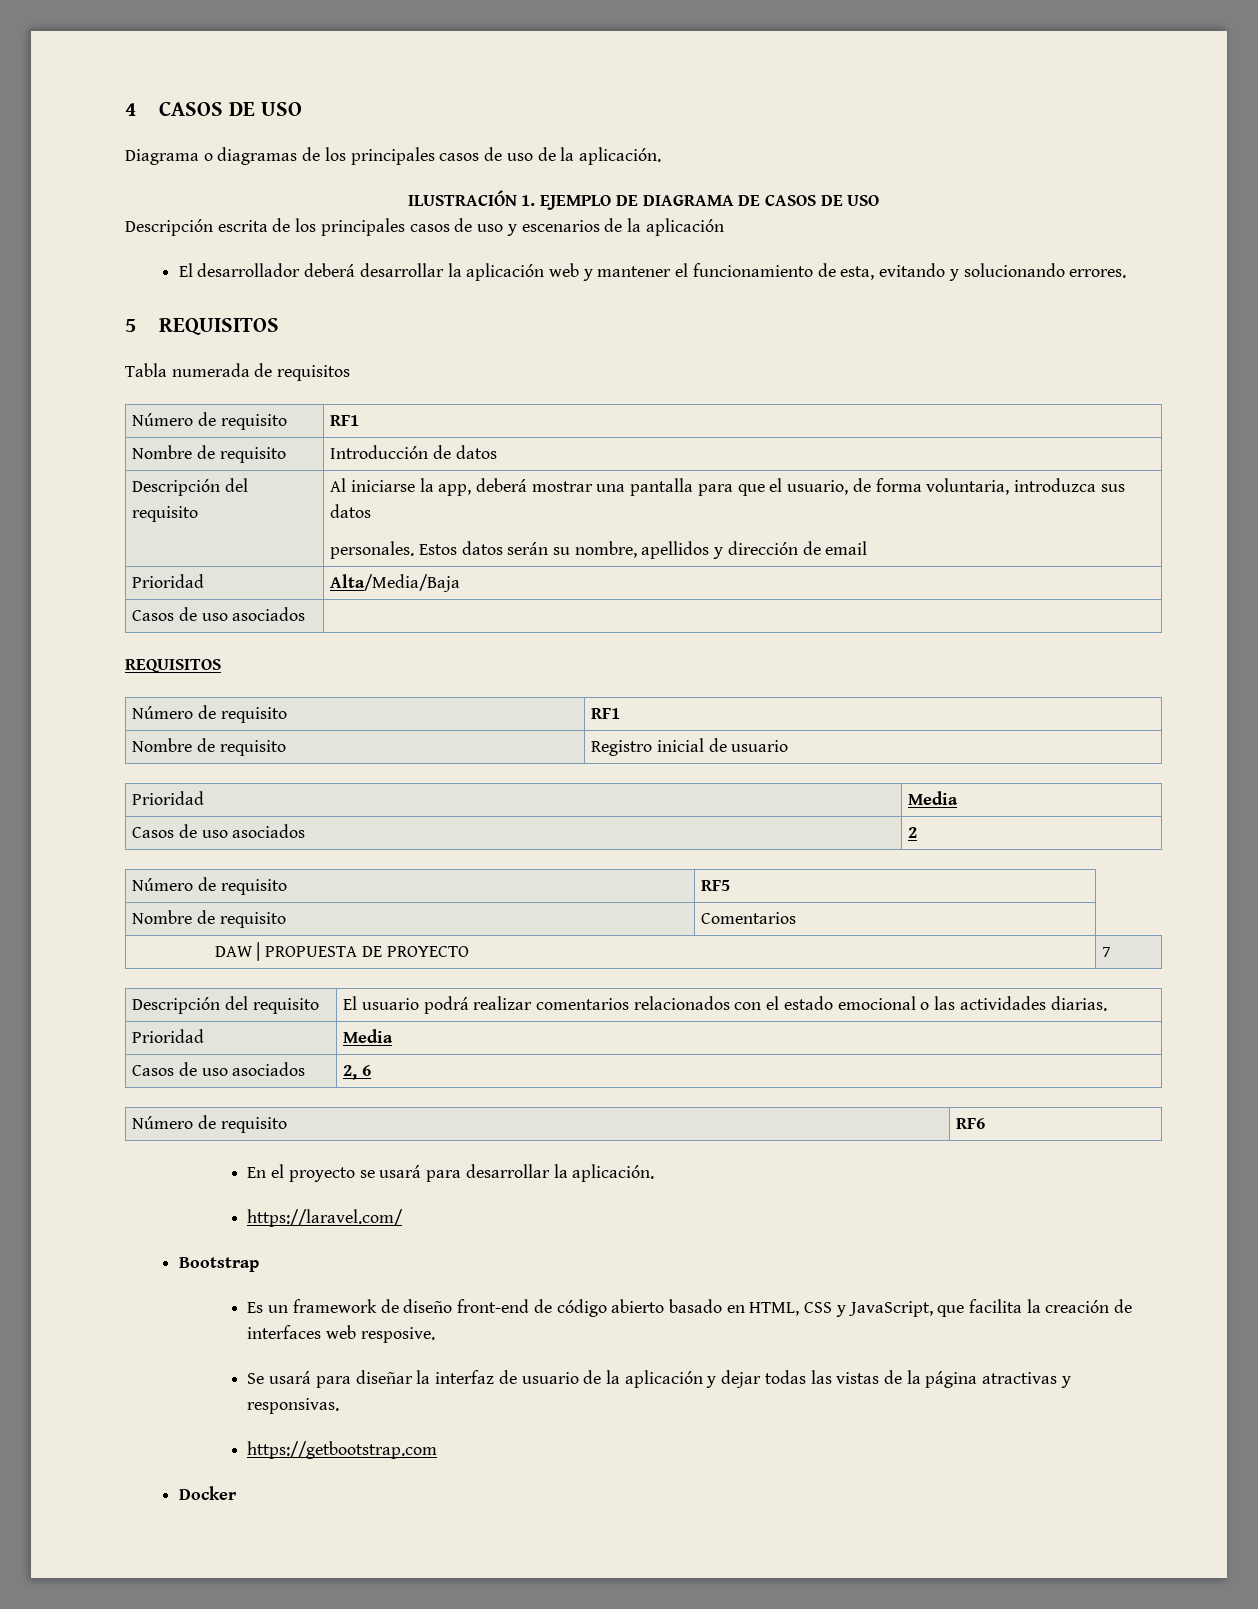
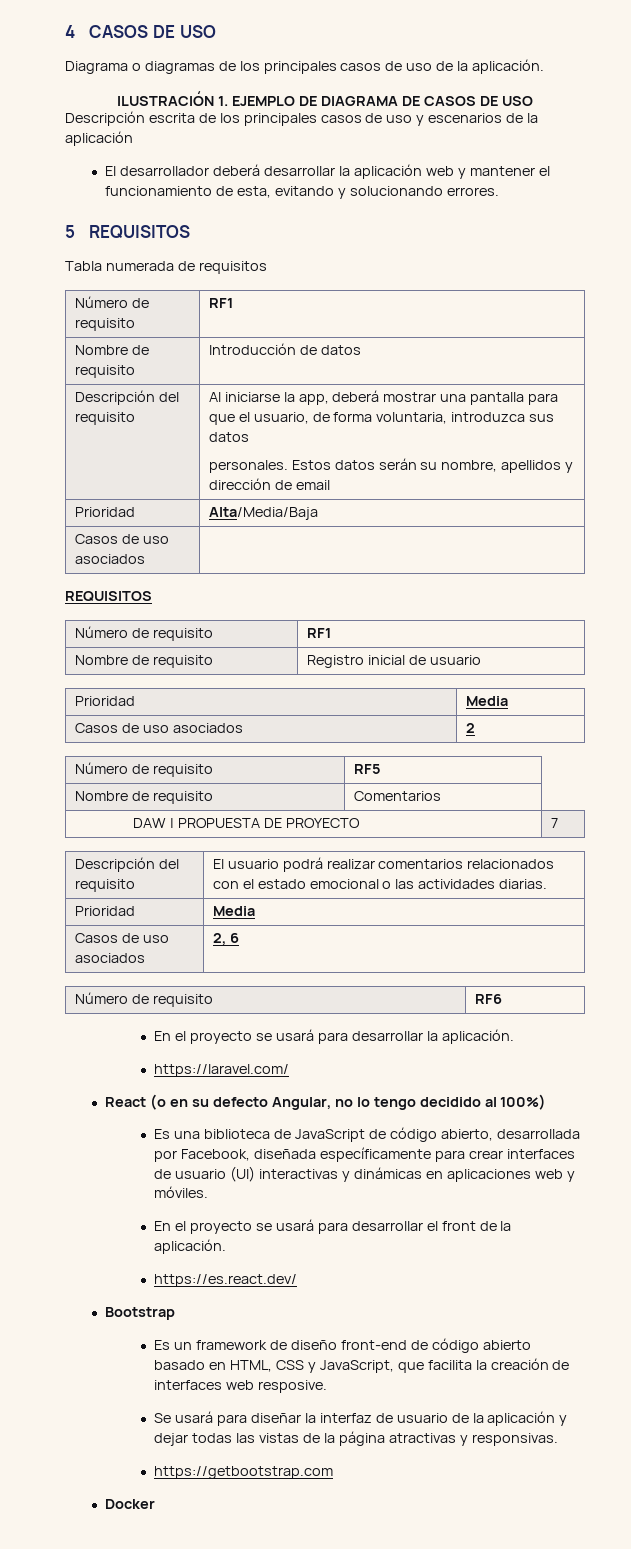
(404, 1218) none -> [105,1094,547,1110] [154,1127,580,1142] [154,1147,575,1162] [154,1166,575,1182] [154,1186,209,1198] [154,1219,512,1234] [154,1239,227,1254] [154,1274,298,1287] // React (o en su defecto Angular, no lo tengo decidido al 100%) // Es una biblioteca de JavaScript de código abierto, desarrollada por Facebook, diseñada específicamente para crear interfaces de usuario (UI) interactivas y dinámicas en aplicaciones web y móviles. // En el proyecto se usará para desarrollar el front de la aplicación. // https://es.react.dev/

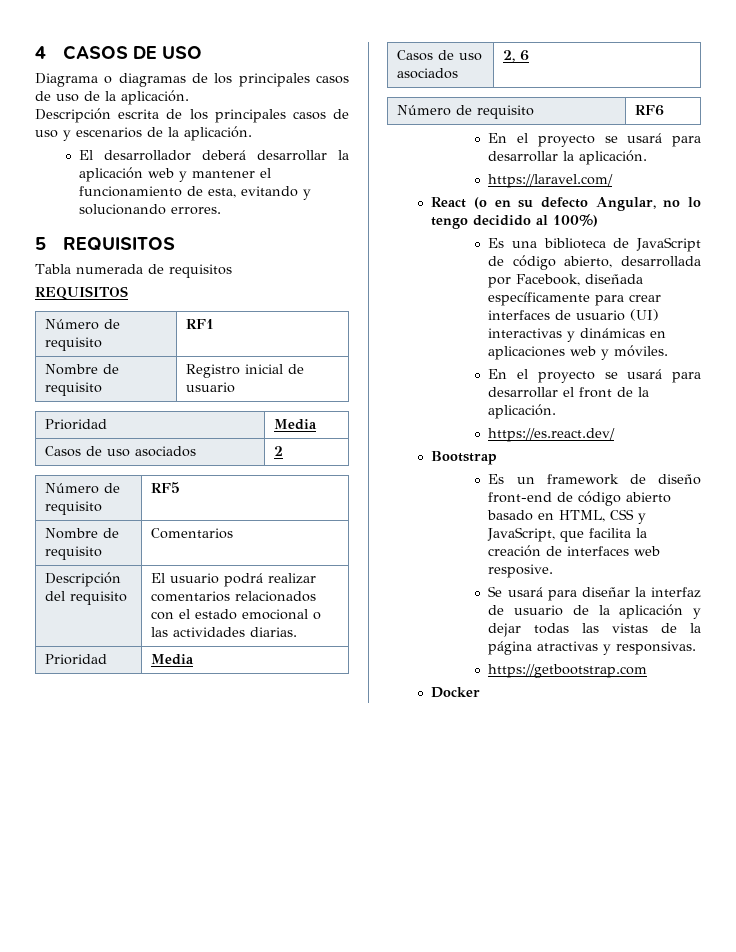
[117,91,533,106] // ILUSTRACIÓN 1. EJEMPLO DE DIAGRAMA DE CASOS DE USO -> (189, 97) none
[65,131,133,146] aplicación -> [184,126,252,141] aplicación.
[74,296,149,308] [74,318,135,331] [208,298,233,308] [74,345,149,355] [74,365,135,378] [208,343,361,355] [74,390,179,405] [74,412,135,425] [208,390,559,405] [208,412,555,425] [208,432,249,442] [208,458,574,473] [208,478,330,490] [74,507,135,517] [208,507,318,520] [74,534,169,544] [74,554,145,564] // Número de requisito | RF1 // Nombre de requisito | Introducción de datos // Descripción del requisito | Al iniciarse la app, deberá mostrar una pantalla para que el usuario, de forma voluntaria, introduzca sus datos // personales. Estos datos serán su nombre, apellidos y dirección de email // Prioridad | Alta/Media/Baja // Casos de uso asociados | -> (232, 271) none
[133,818,361,828] [550,818,558,828] // DAW | PROPUESTA DE PROYECTO | 7 -> (233, 533) none

